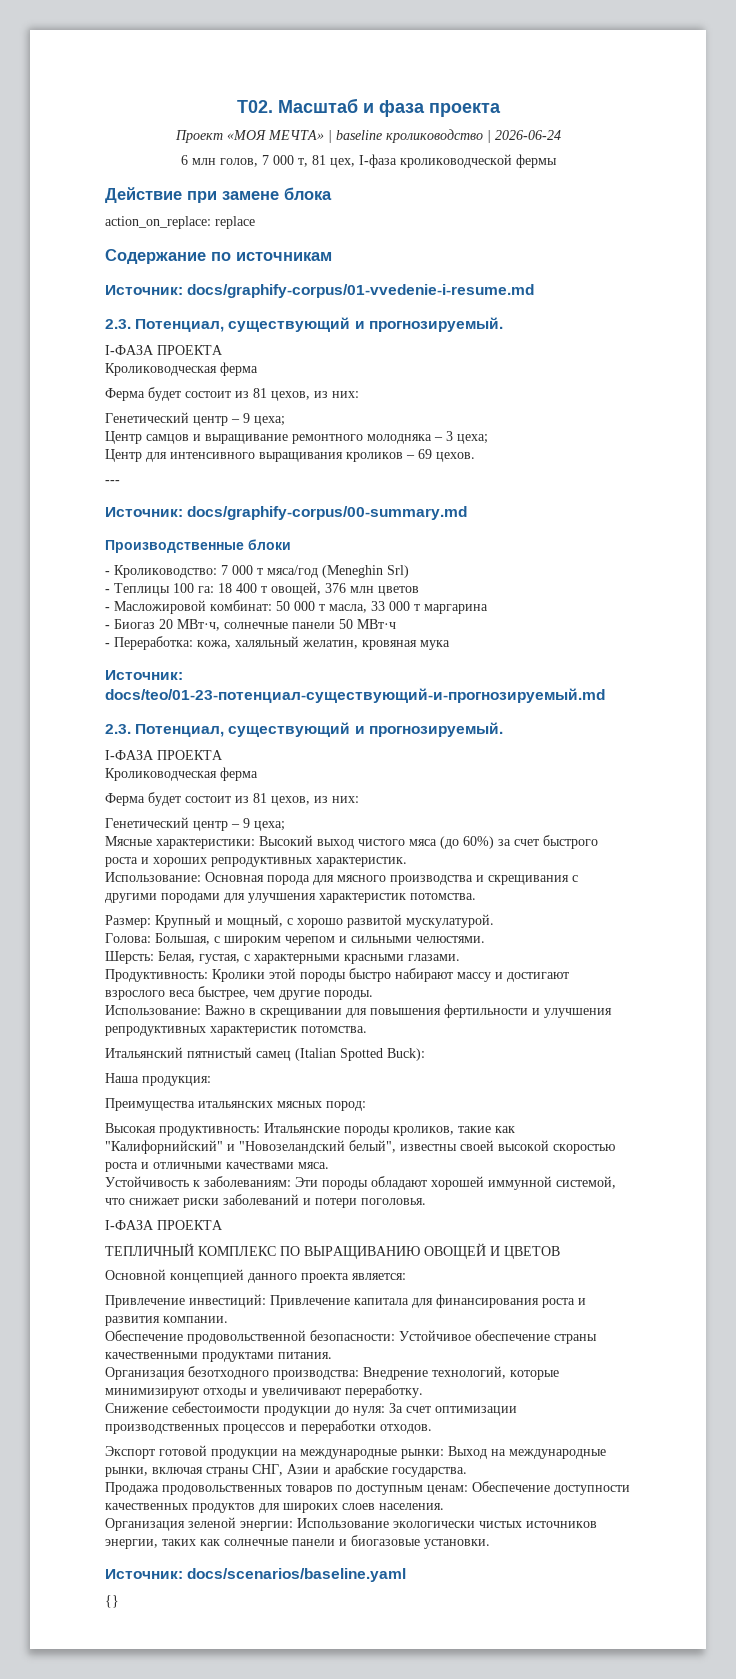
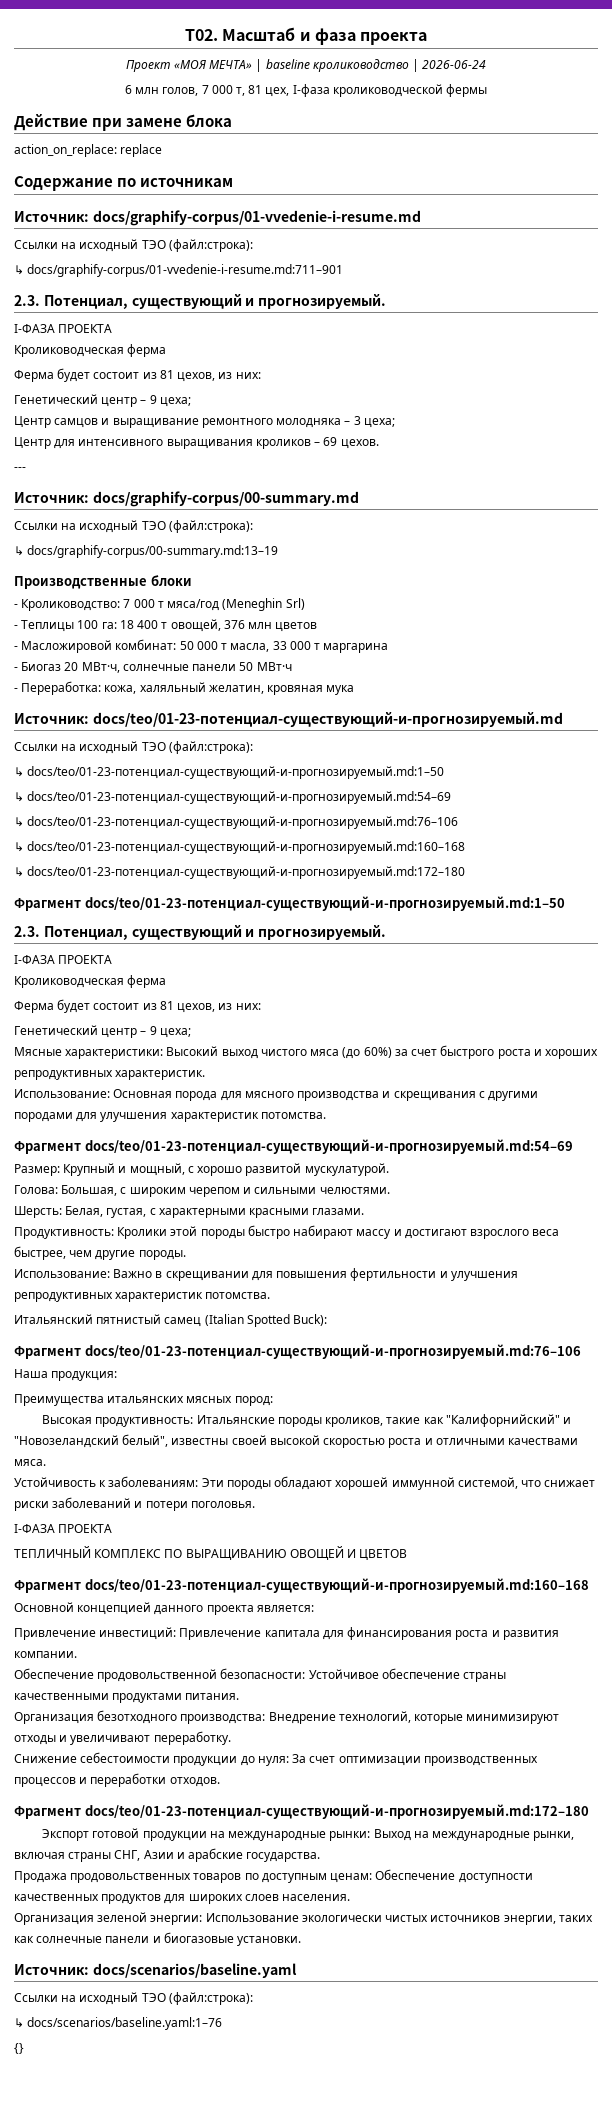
(535, 291) none -> [14,239,253,252] [14,264,344,277] // Ссылки на исходный ТЭО (файл:строка): // ↳ docs/graphify-corpus/01-vvedenie-i-resume.md:711–901
(468, 513) none -> [14,520,253,533] [14,545,279,558] // Ссылки на исходный ТЭО (файл:строка): // ↳ docs/graphify-corpus/00-summary.md:13–19
(605, 695) none -> [14,741,253,754] [14,766,445,779] [14,791,452,804] [14,816,459,829] [14,841,466,854] [14,866,466,879] [14,896,565,911] // Ссылки на исходный ТЭО (файл:строка): // ↳ docs/teo/01-23-потенциал-существующий-и-прогнозируемый.md:1–50 // ↳ docs/teo/01-23-потенциал-существующий-и-прогнозируемый.md:54–69 // ↳ docs/teo/01-23-потенциал-существующий-и-прогнозируемый.md:76–106 // ↳ docs/teo/01-23-потенциал-существующий-и-прогнозируемый.md:160–168 // ↳ docs/teo/01-23-потенциал-существующий-и-прогнозируемый.md:172–180 // Фрагмент docs/teo/01-23-потенциал-существующий-и-прогнозируемый.md:1–50
(476, 896) none -> [14,1139,573,1154] // Фрагмент docs/teo/01-23-потенциал-существующий-и-прогнозируемый.md:54–69
(425, 1054) none -> [14,1344,581,1359] // Фрагмент docs/teo/01-23-потенциал-существующий-и-прогнозируемый.md:76–106
(560, 1252) none -> [14,1578,589,1593] // Фрагмент docs/teo/01-23-потенциал-существующий-и-прогнозируемый.md:160–168
(432, 1429) none -> [14,1804,589,1819] // Фрагмент docs/teo/01-23-потенциал-существующий-и-прогнозируемый.md:172–180
(407, 1575) none -> [14,1992,253,2005] [14,2017,223,2030] // Ссылки на исходный ТЭО (файл:строка): // ↳ docs/scenarios/baseline.yaml:1–76

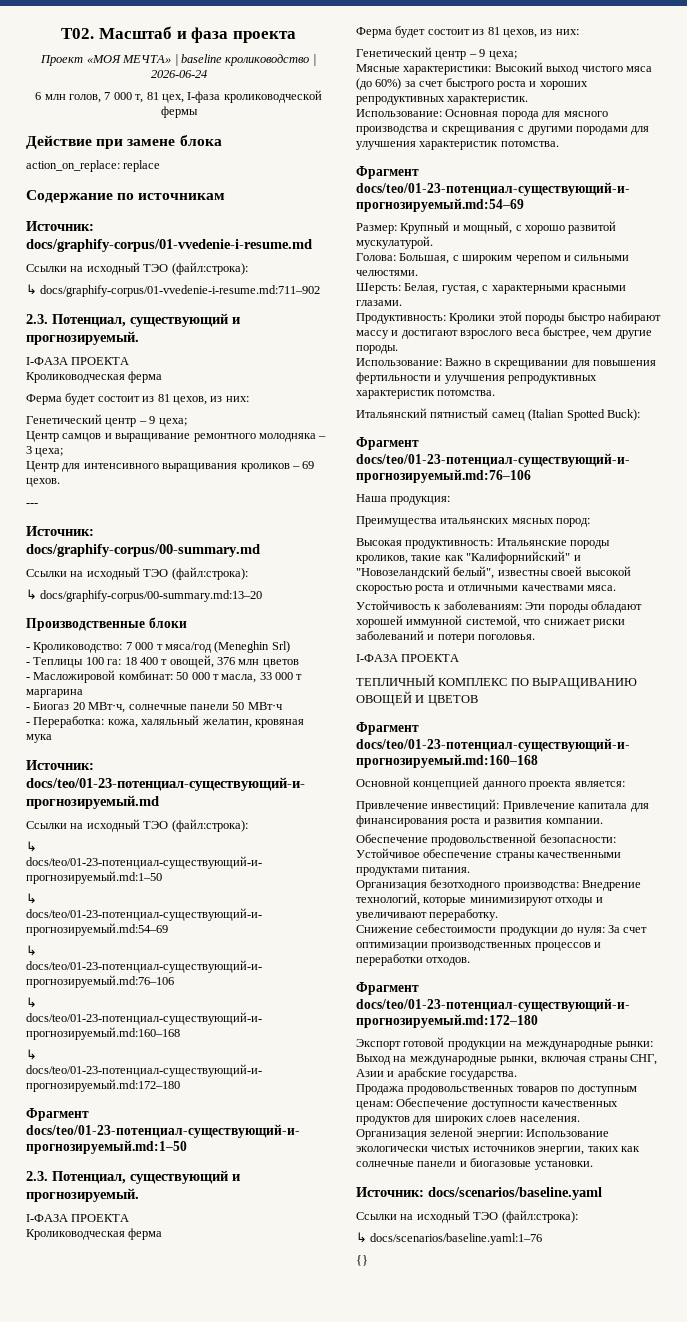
[27,264,344,277] docs/graphify-corpus/01-vvedenie-i-resume.md:711–901 -> [40,285,321,297] docs/graphify-corpus/01-vvedenie-i-resume.md:711–902
[27,545,279,558] docs/graphify-corpus/00-summary.md:13–19 -> [40,590,263,602] docs/graphify-corpus/00-summary.md:13–20

